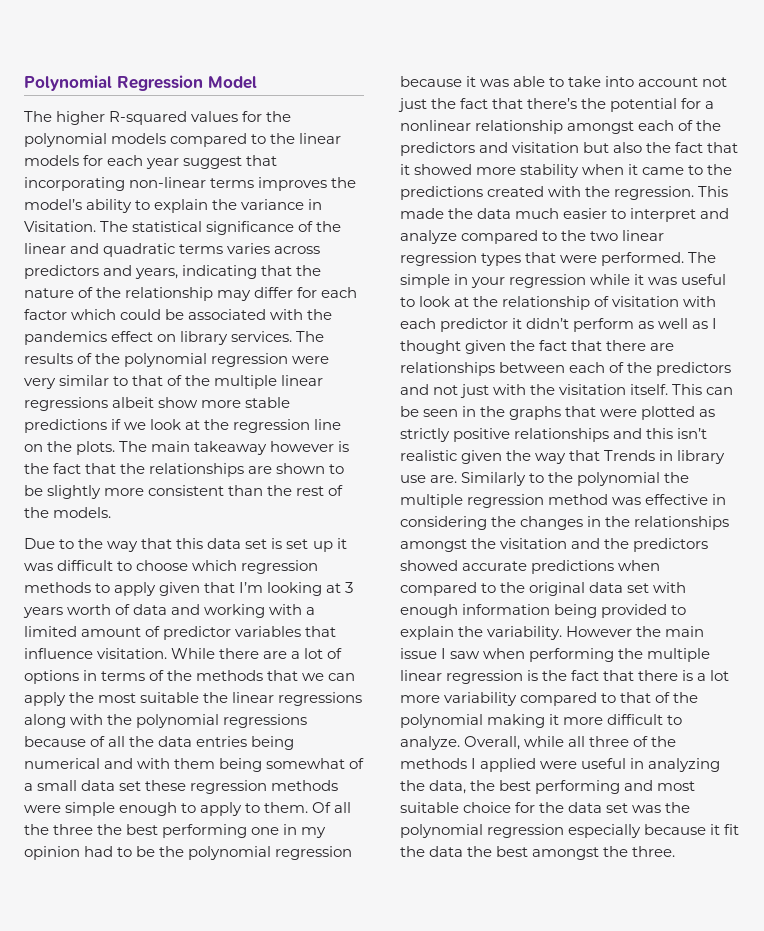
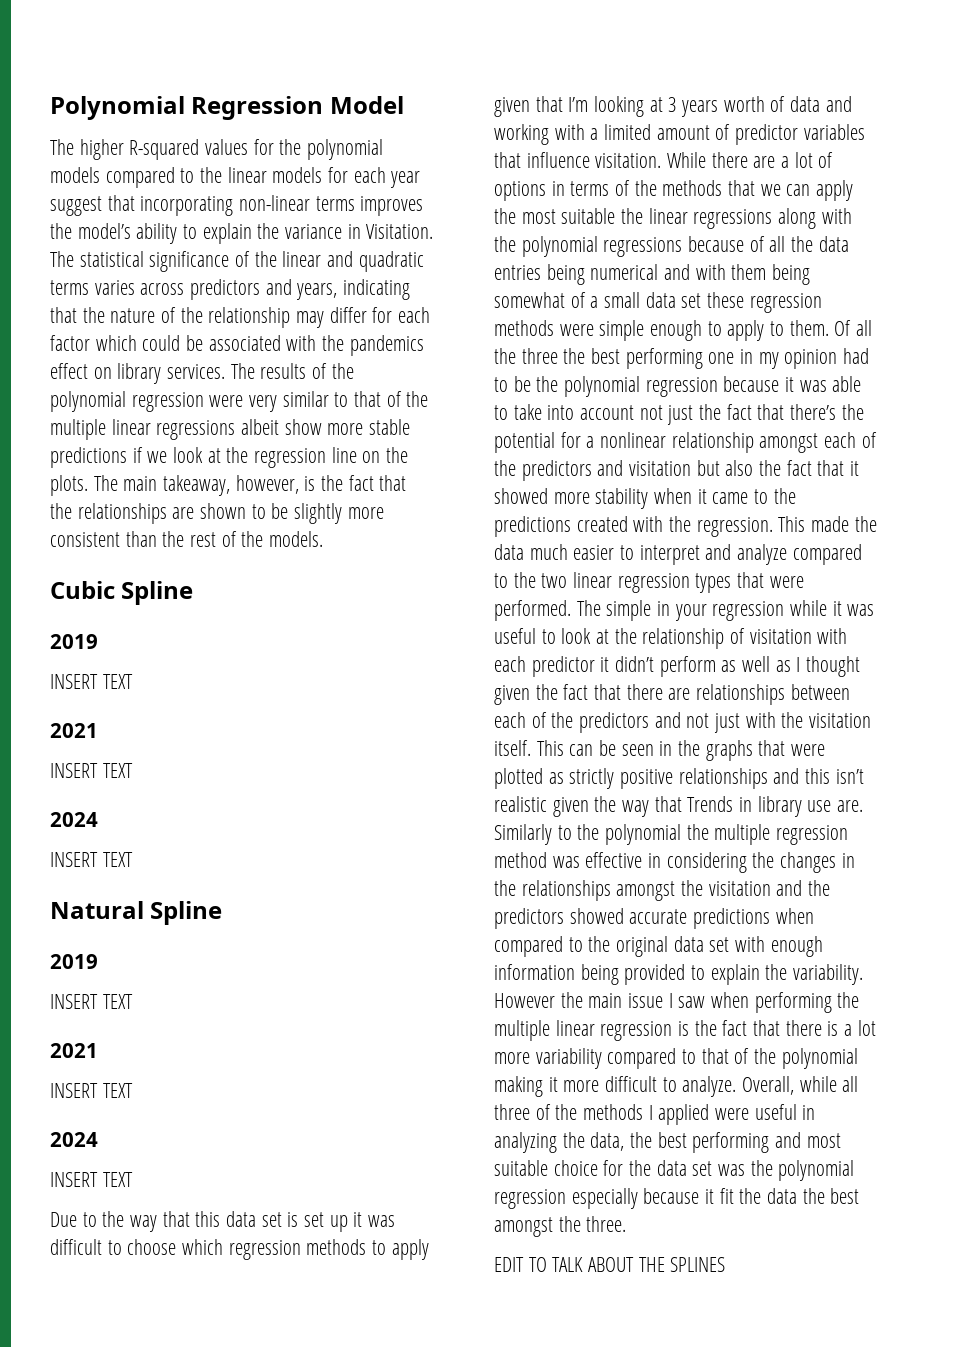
[194,441,335,455] takeaway however -> [163,475,299,496] takeaway, however,
(112, 512) none -> [50,581,194,605] [50,634,98,649] [50,674,133,689] [50,723,98,738] [50,763,133,778] [50,812,98,827] [50,852,133,867] [50,901,223,925] [50,954,98,969] [50,994,133,1009] [50,1043,98,1058] [50,1083,133,1098] [50,1132,98,1147] [50,1172,133,1187] // Cubic Spline // 2019 // INSERT TEXT // 2021 // INSERT TEXT // 2024 // INSERT TEXT // Natural Spline // 2019 // INSERT TEXT // 2021 // INSERT TEXT // 2024 // INSERT TEXT
(676, 851) none -> [494,1257,726,1272] // EDIT TO TALK ABOUT THE SPLINES

